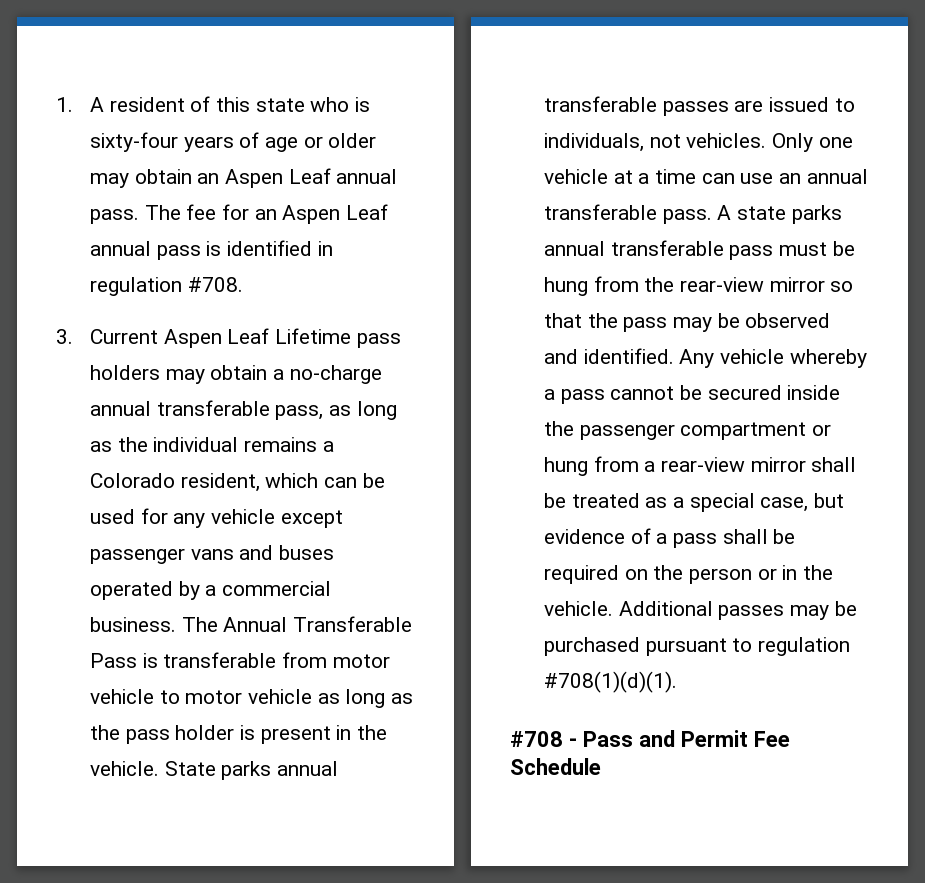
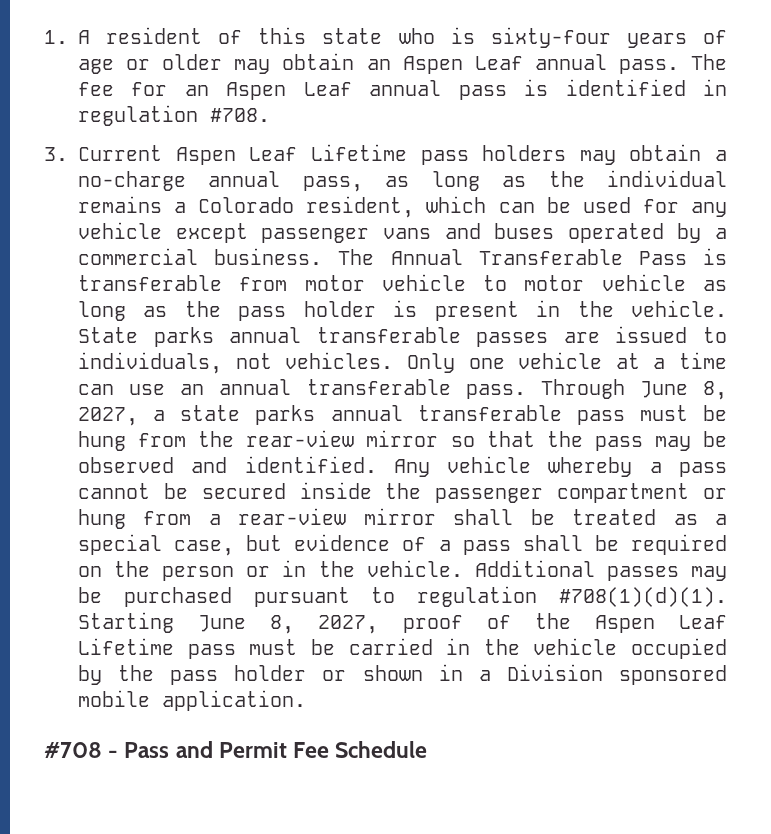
[156,400,270,416] transferable -> (281, 179) none
[717,205,732,220] A -> [540,379,727,400] [78,407,166,426] Through June 8, 2027, a
(677, 682) none -> [78,612,727,634] [78,638,727,659] [78,664,727,685] [78,690,306,711] Starting June 8, 2027, proof of the Aspen Leaf Lifetime pass must be carried in the vehicle occupied by the pass holder or shown in a Division sponsored mobile application.

